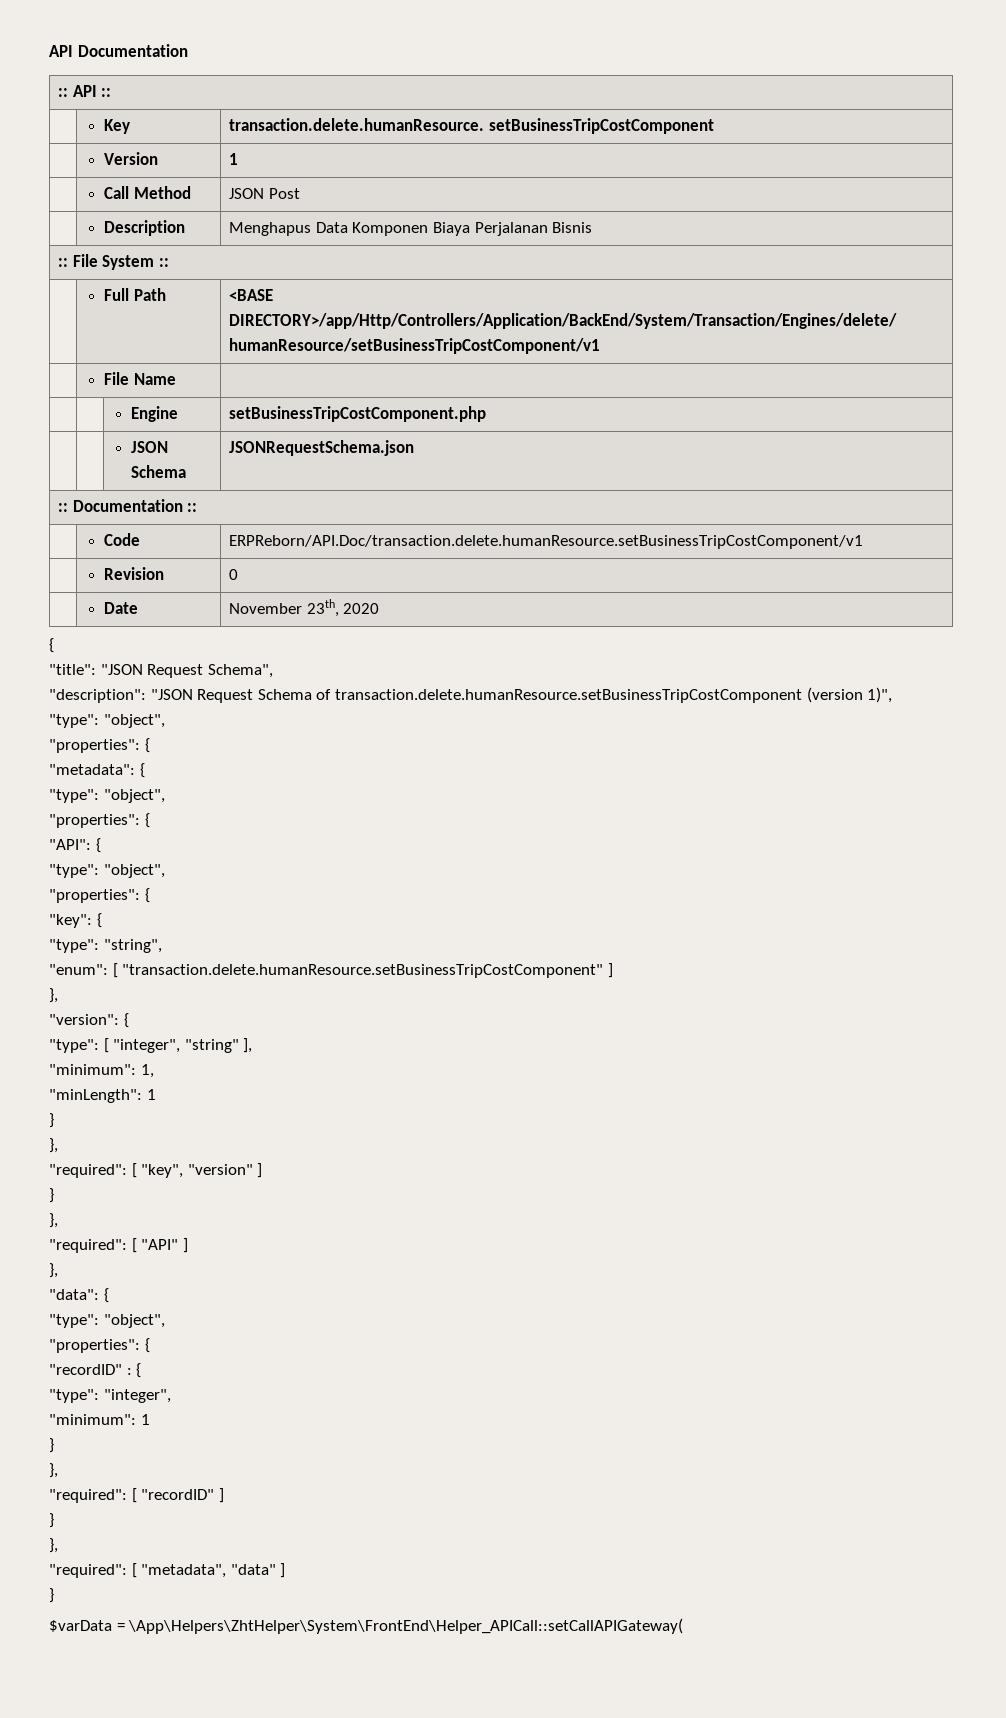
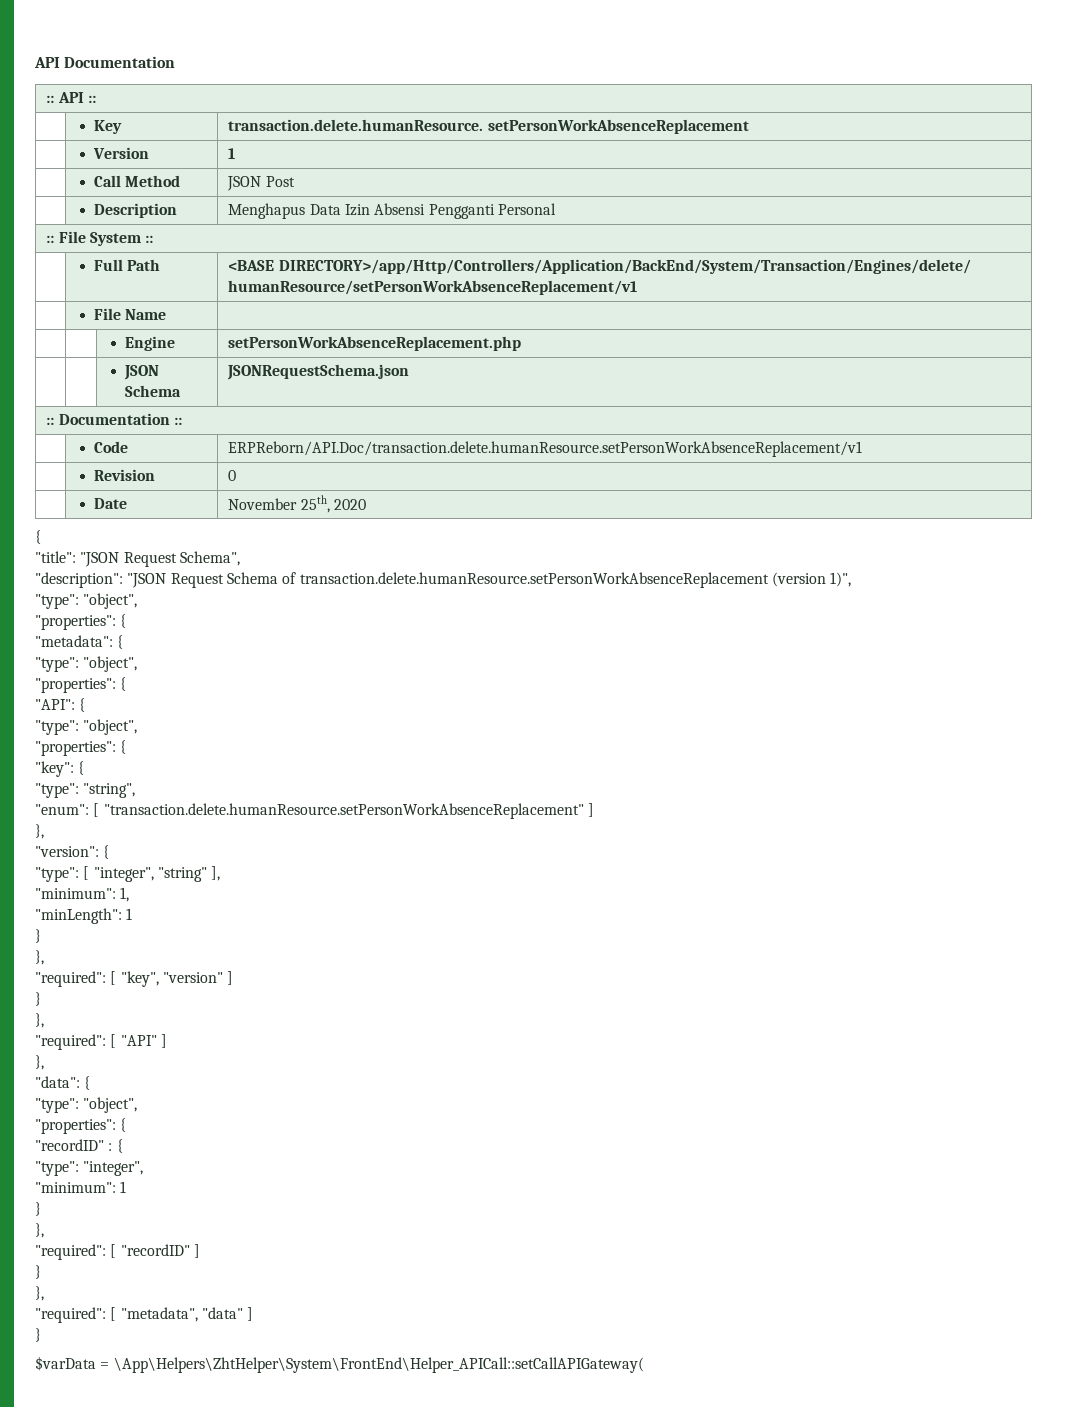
[488,118,714,134] setBusinessTripCostComponent -> [487,119,749,134] setPersonWorkAbsenceReplacement
[352,222,593,236] Komponen Biaya Perjalanan Bisnis -> [345,203,557,219] Izin Absensi Pengganti Personal
[229,338,601,354] humanResource/setBusinessTripCostComponent/v1 -> [228,280,638,295] humanResource/setPersonWorkAbsenceReplacement/v1
[229,406,487,422] setBusinessTripCostComponent.php -> [228,336,522,351] setPersonWorkAbsenceReplacement.php
[229,535,864,549] ERPReborn/API.Doc/transaction.delete.humanResource.setBusinessTripCostComponent/v1 -> [228,441,863,457] ERPReborn/API.Doc/transaction.delete.humanResource.setPersonWorkAbsenceReplacement/v1
[306,599,339,617] 23th, -> [300,495,330,513] 25th,
[334,689,802,703] transaction.delete.humanResource.setBusinessTripCostComponent -> [299,572,769,588] transaction.delete.humanResource.setPersonWorkAbsenceReplacement
[122,964,604,978] "transaction.delete.humanResource.setBusinessTripCostComponent" -> [103,803,584,819] "transaction.delete.humanResource.setPersonWorkAbsenceReplacement"

